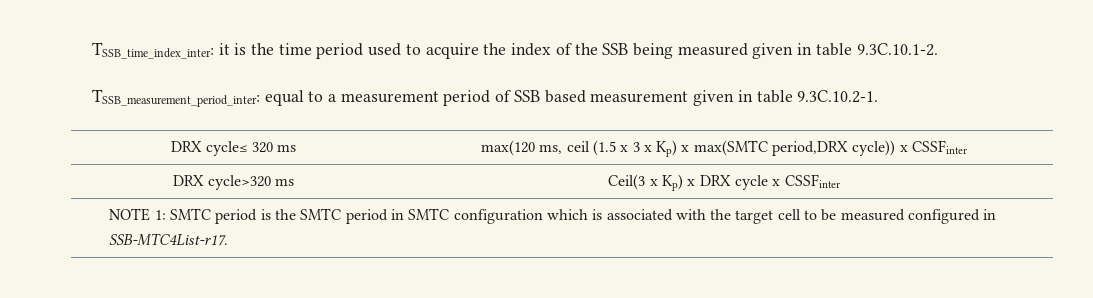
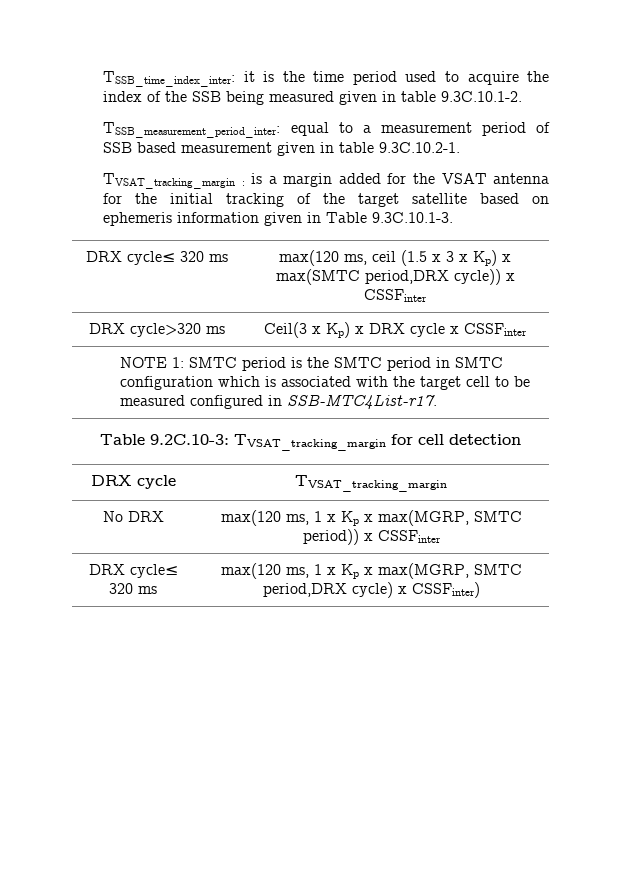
(879, 96) none -> [103,173,549,189] [103,193,549,207] [103,212,454,226] // TVSAT_tracking_margin : is a margin added for the VSAT antenna for the initial tracking of the target satellite based on ephemeris information given in Table 9.3C.10.1-3.
(229, 239) none -> [100,434,521,451] [90,475,176,489] [295,475,447,492] [102,511,164,522] [220,510,522,526] [302,529,440,545] [88,564,178,578] [109,583,157,594] [220,563,522,579] [262,582,480,598] // Table 9.2C.10-3: TVSAT_tracking_margin for cell detection // DRX cycle | TVSAT_tracking_margin // No DRX | max(120 ms, 1 x Kp x max(MGRP, SMTC period)) x CSSFinter // DRX cycle≤ 320 ms | max(120 ms, 1 x Kp x max(MGRP, SMTC period,DRX cycle) x CSSFinter)

